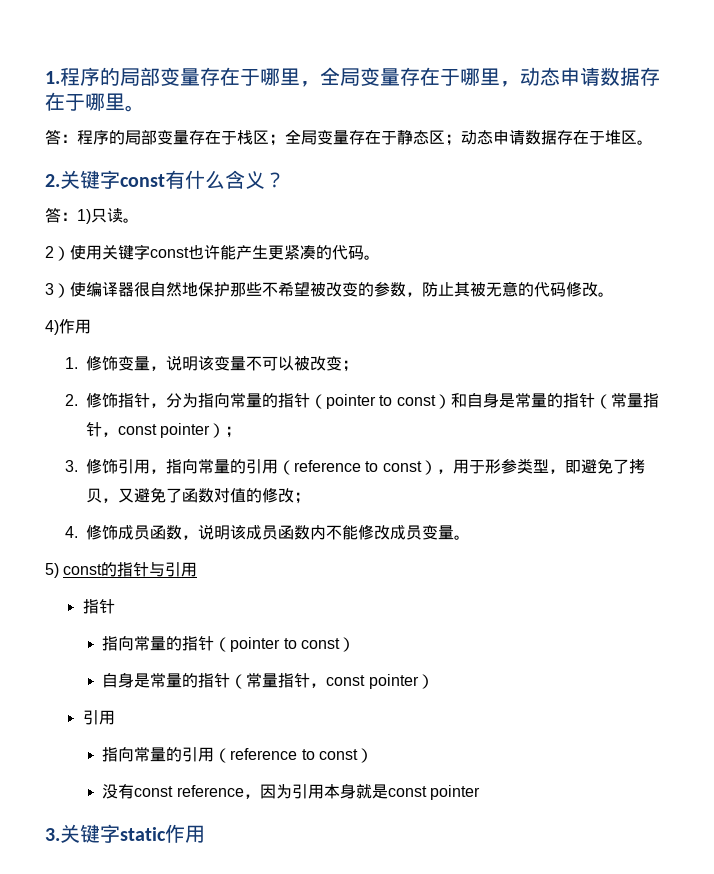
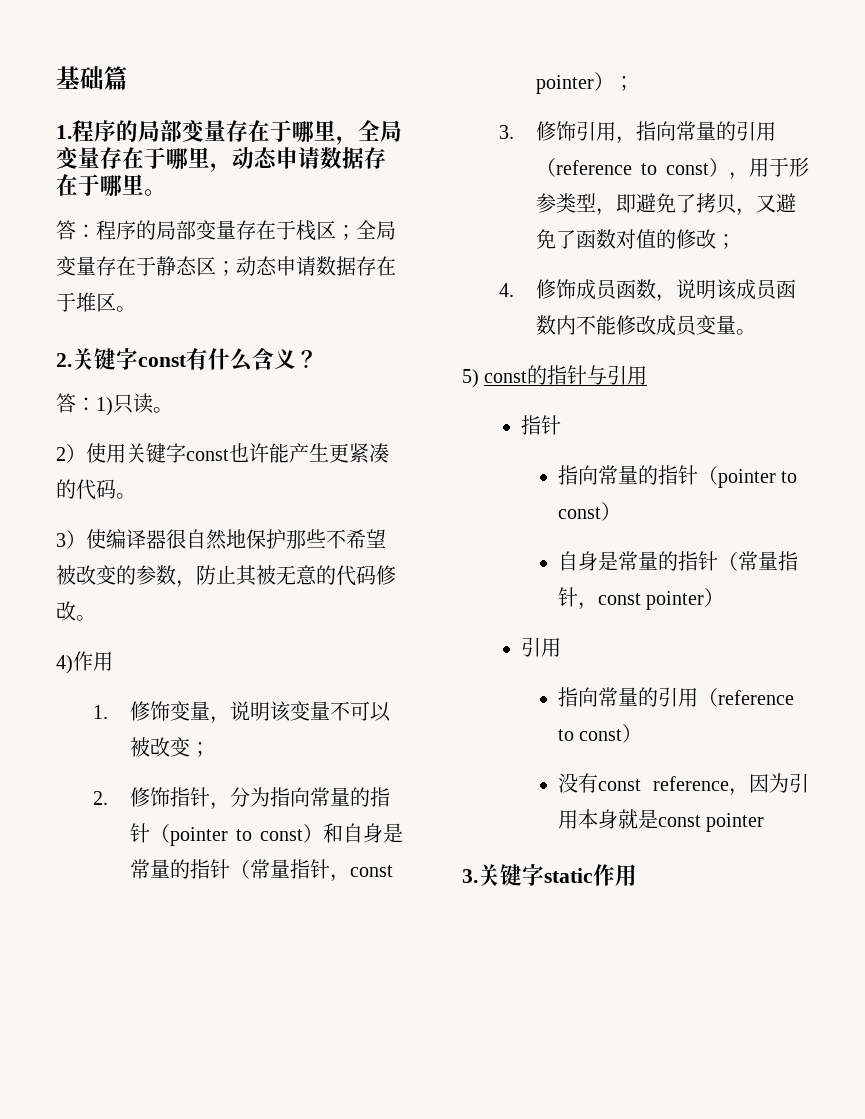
(45, 77) none -> [56,66,128,90] 基础篇 //

